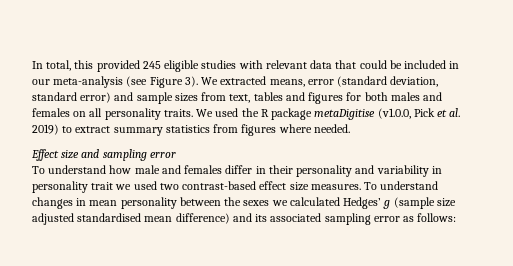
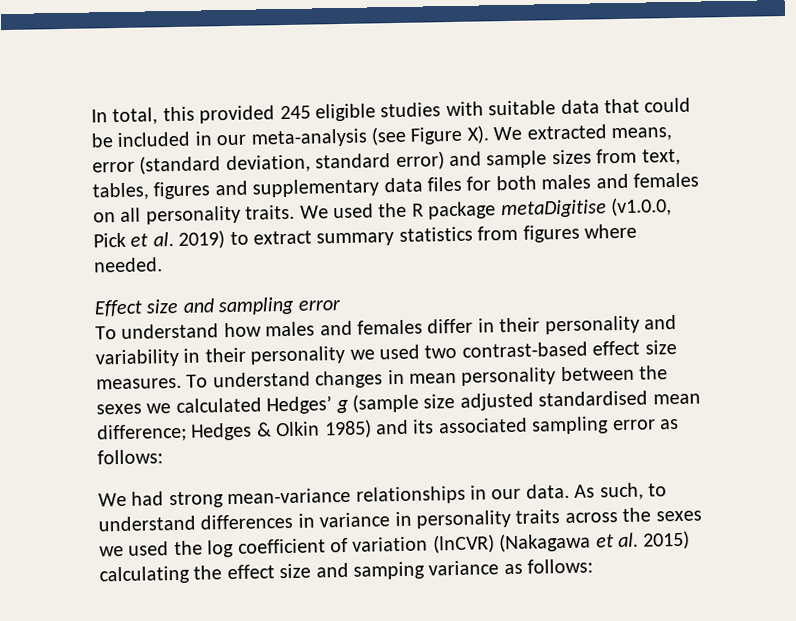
[265,60,307,69] relevant -> [488,100,557,116] suitable
[184,76,198,87] 3). -> [466,125,490,144] X).
[253,92,344,104] tables and figures -> [92,176,462,201] tables, figures and supplementary data files
[134,165,160,174] male -> [265,321,316,337] males
[32,181,114,193] personality trait -> [204,345,346,365] their personality
[175,213,230,224] difference) -> [97,419,372,443] difference; Hedges & Olkin 1985)
(457, 217) none -> [98,482,667,509] [98,507,702,532] [99,530,691,558] [99,558,594,585] // We had strong mean-variance relationships in our data. As such, to understand differences in variance in personality traits across the sexes we used the log coefficient of variation (lnCVR) (Nakagawa et al. 2015) calculating the effect size and samping variance as follows:

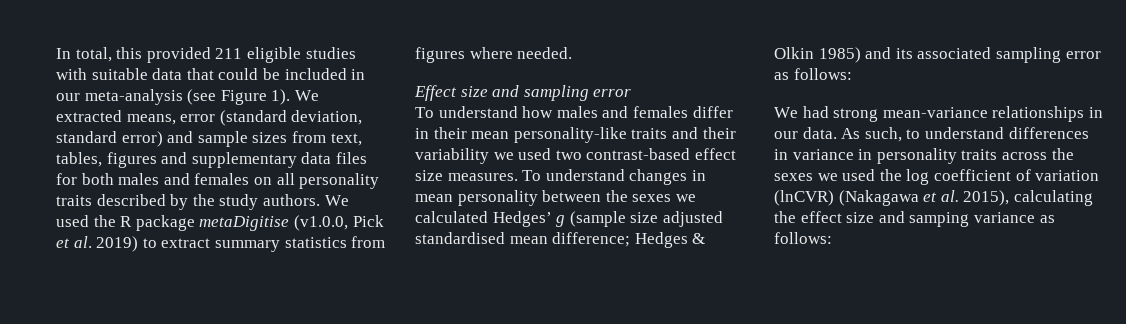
[279,105,311,120] 245 -> [215,48,243,59] 211
[466,125,490,144] X). -> [271,89,291,105] 1).
[245,204,296,220] traits. -> [56,194,320,210] traits described by the study authors.
[544,315,677,335] [95,345,346,368] personality and variability in their personality -> [471,127,736,143] [415,148,489,164] mean personality-like traits and their variability
[643,530,691,550] 2015) -> [963,190,1010,206] 2015),

